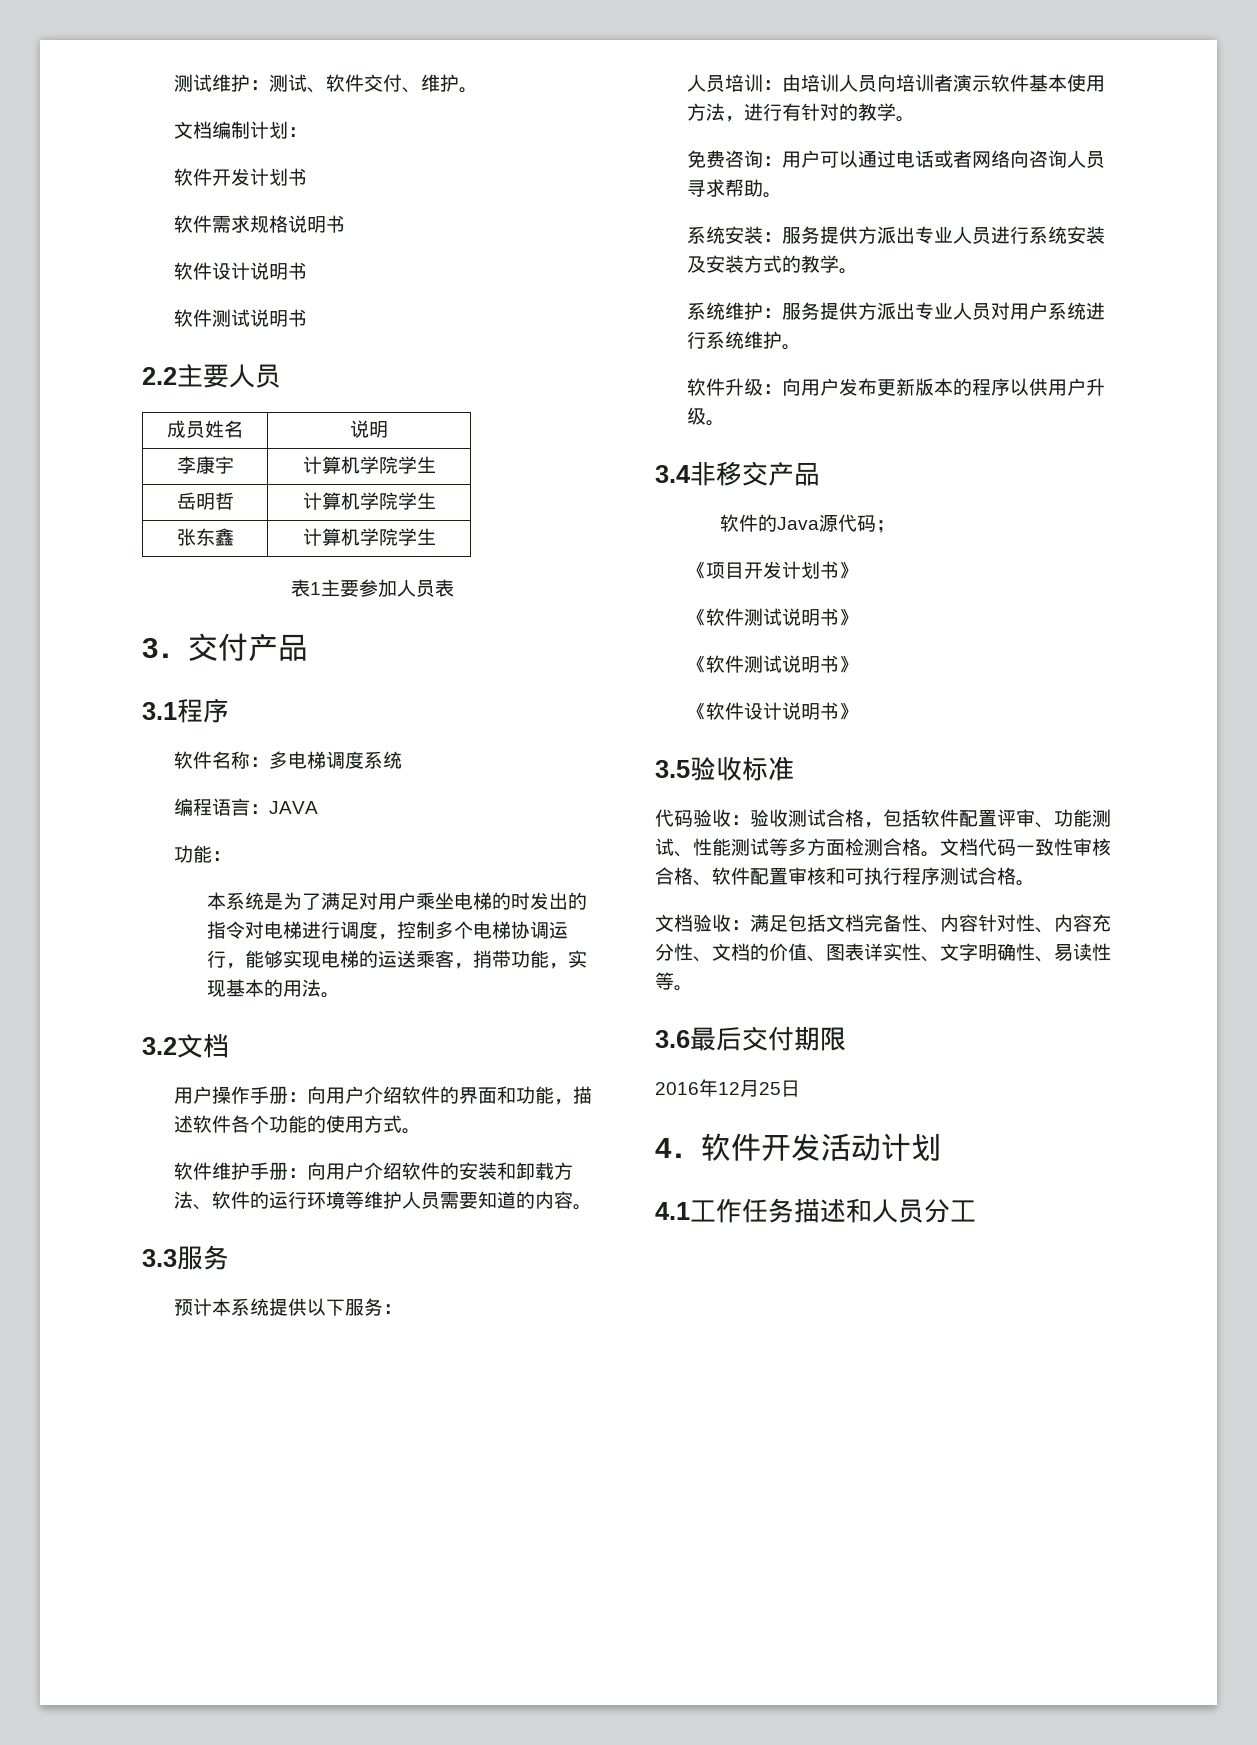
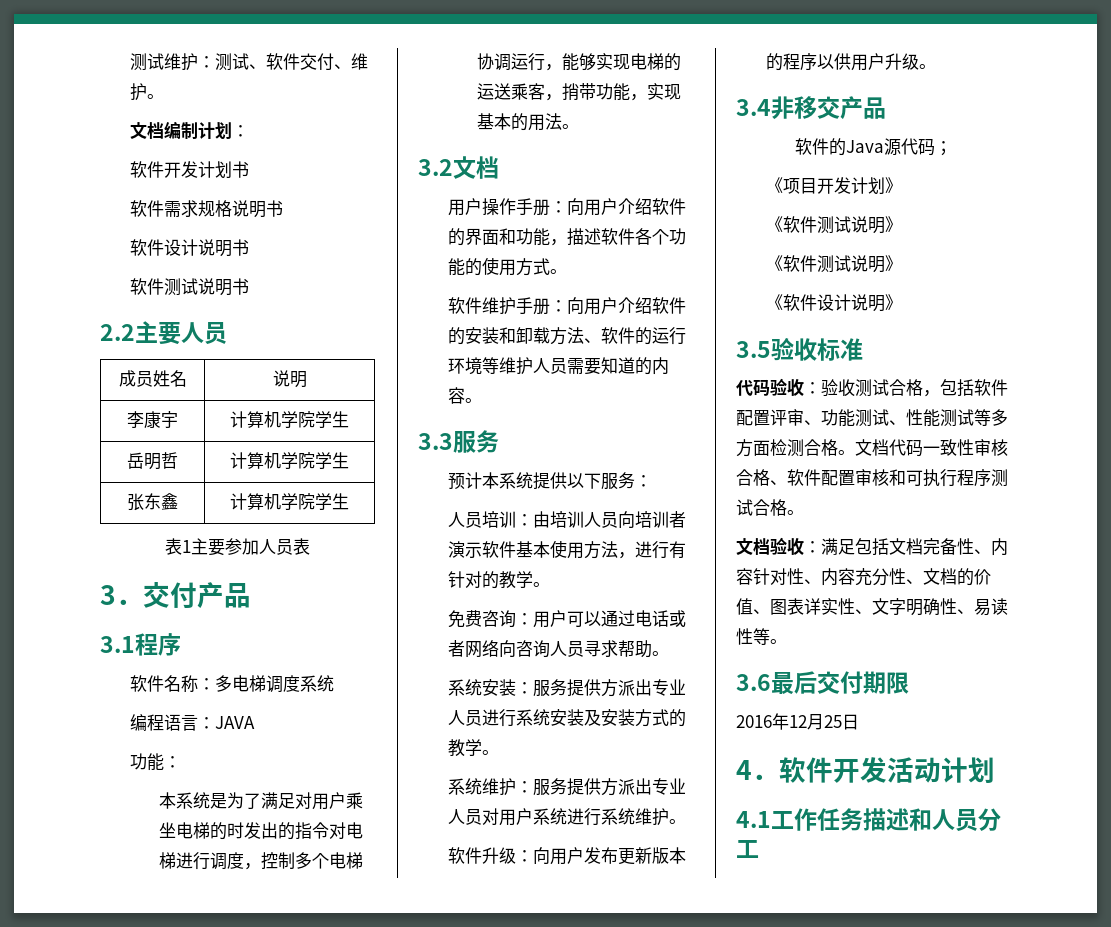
[820,561,859,579] [687,608,859,626] [687,655,840,673] 书》 // 《软件测试说明书》 // 《软件测试说明书 -> [884,177,902,193] [765,216,902,234] [765,255,885,273] 》 // 《软件测试说明》 // 《软件测试说明
[820,702,840,720] 书 -> (885, 303) none

